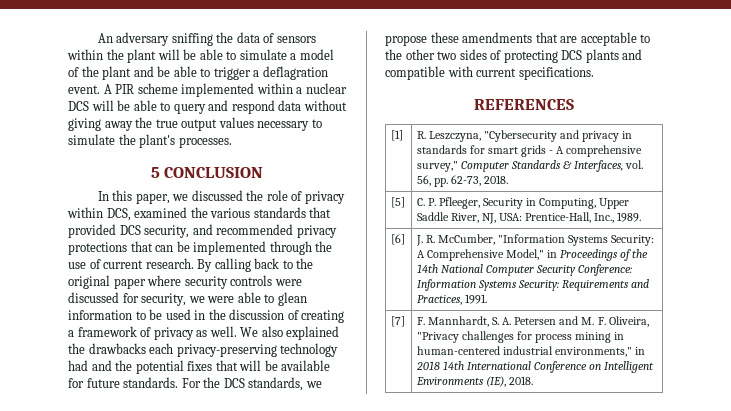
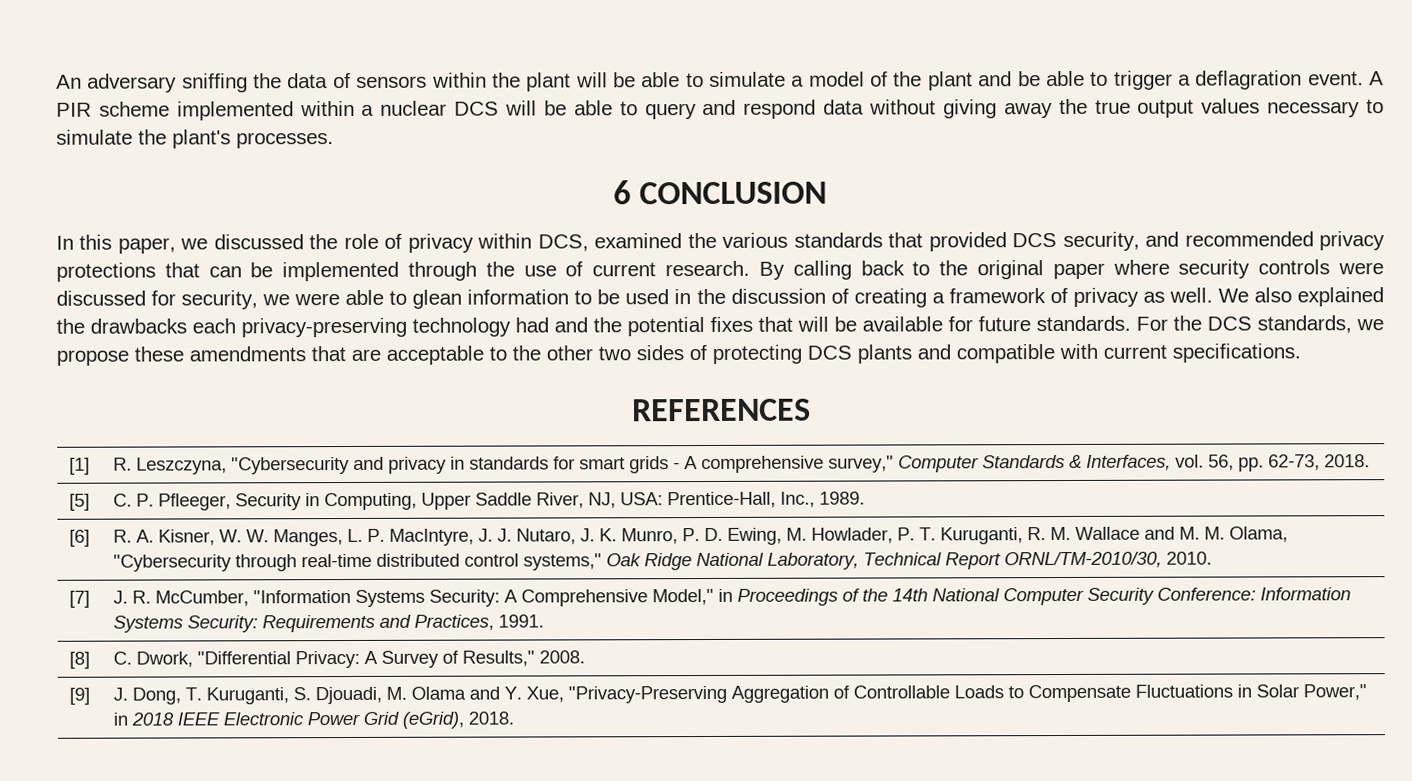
[150,167,160,178] 5 -> [612,180,631,205] 6
(405, 239) none -> [112,526,1288,547] [112,551,1212,572] [68,590,90,608] | R. A. Kisner, W. W. Manges, L. P. MacIntyre, J. J. Nutaro, J. K. Munro, P. D. Ewing, M. Howlader, P. T. Kuruganti, R. M. Wallace and M. M. Olama, "Cybersecurity through real-time distributed control systems," Oak Ridge National Laboratory, Technical Report ORNL/TM-2010/30, 2010. // [7]
[390,316,405,327] [416,316,649,327] [416,331,625,343] [416,346,646,357] [415,361,655,373] [415,376,506,387] [7] | F. Mannhardt, S. A. Petersen and M. F. Oliveira, "Privacy challenges for process mining in human-centered industrial environments," in 2018 14th International Conference on Intelligent Environments (IE), -> [68,651,90,669] [112,650,585,669] [68,687,90,705] [112,684,1367,705] [112,711,464,729] [8] | C. Dwork, "Differential Privacy: A Survey of Results," 2008. // [9] | J. Dong, T. Kuruganti, S. Djouadi, M. Olama and Y. Xue, "Privacy-Preserving Aggregation of Controllable Loads to Compensate Fluctuations in Solar Power," in 2018 IEEE Electronic Power Grid (eGrid),

